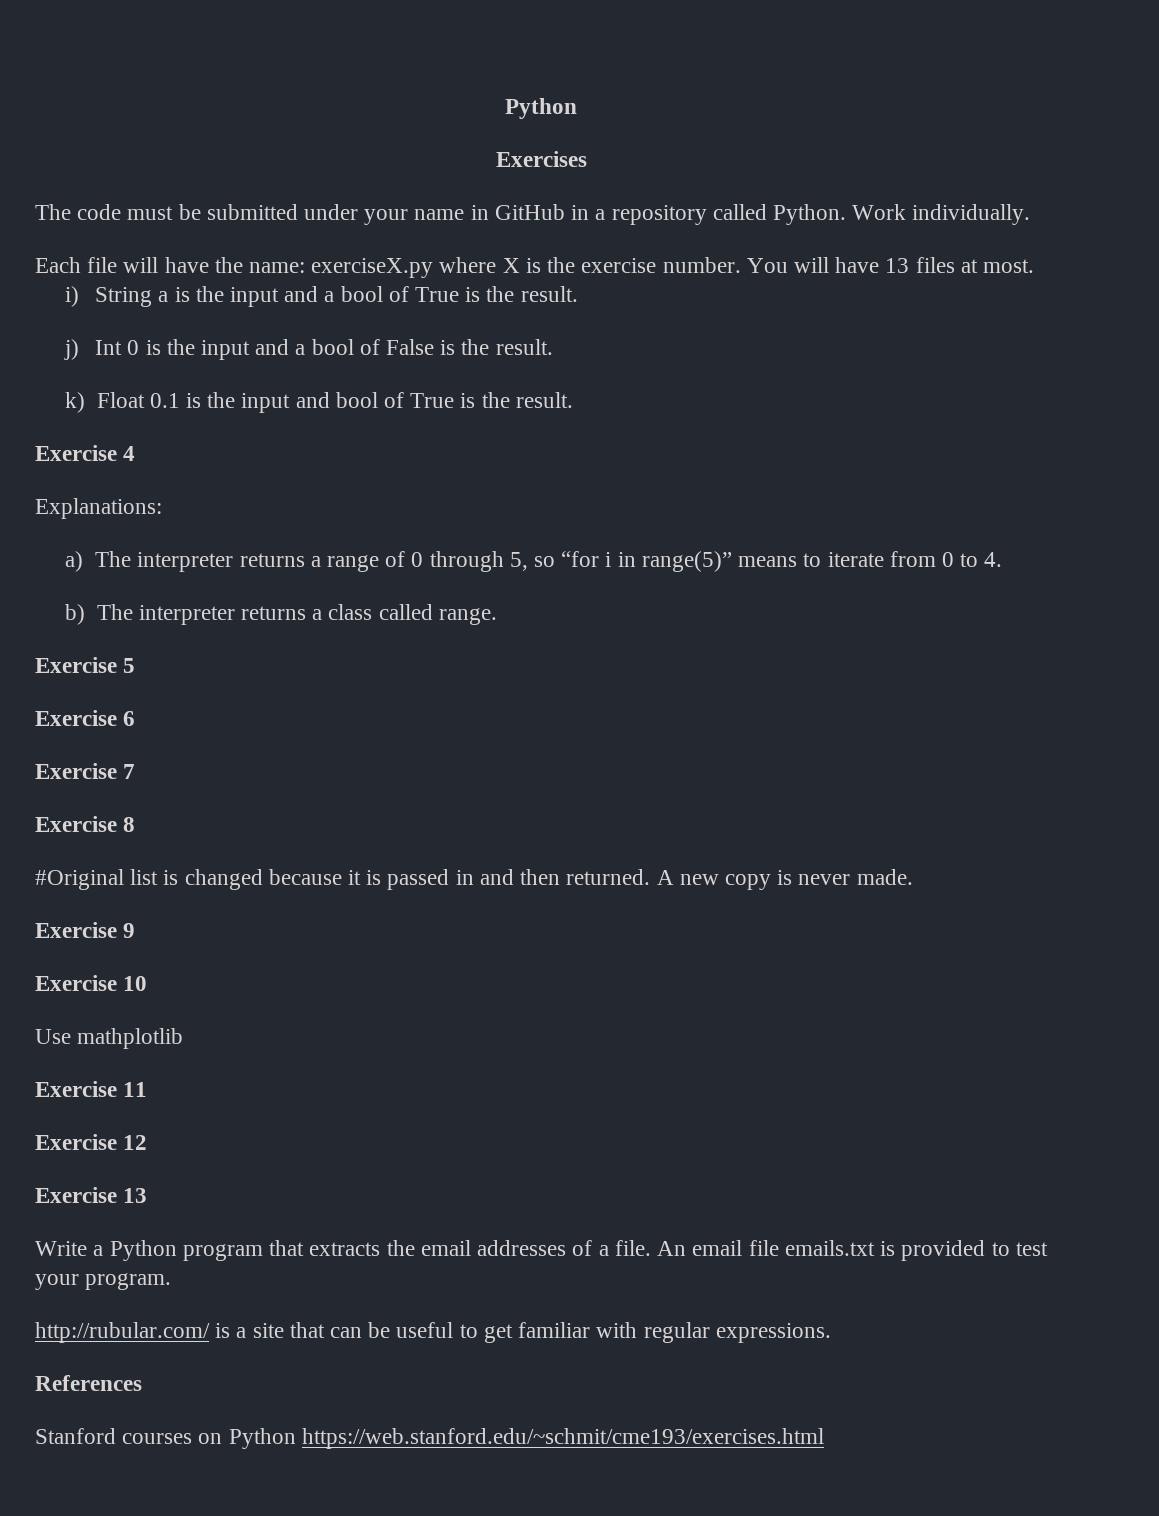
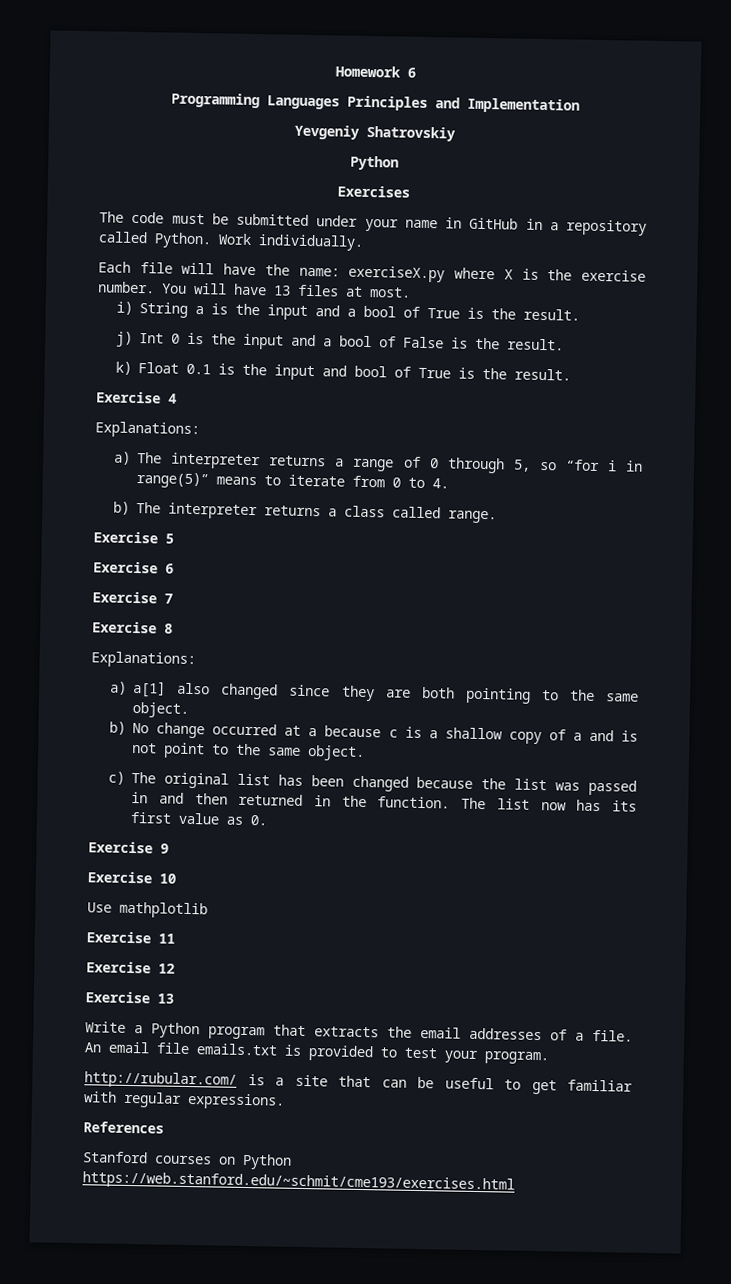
(505, 108) none -> [334,65,416,78] [170,92,580,114] [293,124,456,142] Homework 6 // Programming Languages Principles and Implementation // Yevgeniy Shatrovskiy //
[35,869,913,890] #Original list is changed because it is passed in and then returned. A new copy is never made. -> [91,651,196,669] [110,680,640,704] [132,701,190,718] [109,721,638,745] [132,742,366,762] [108,771,637,796] [131,791,637,812] [130,811,268,826] Explanations: // a) a[1] also changed since they are both pointing to the same object. // b) No change occurred at a because c is a shallow copy of a and is not point to the same object. // c) The original list has been changed because the list was passed in and then returned in the function. The list now has its first value as 0.

